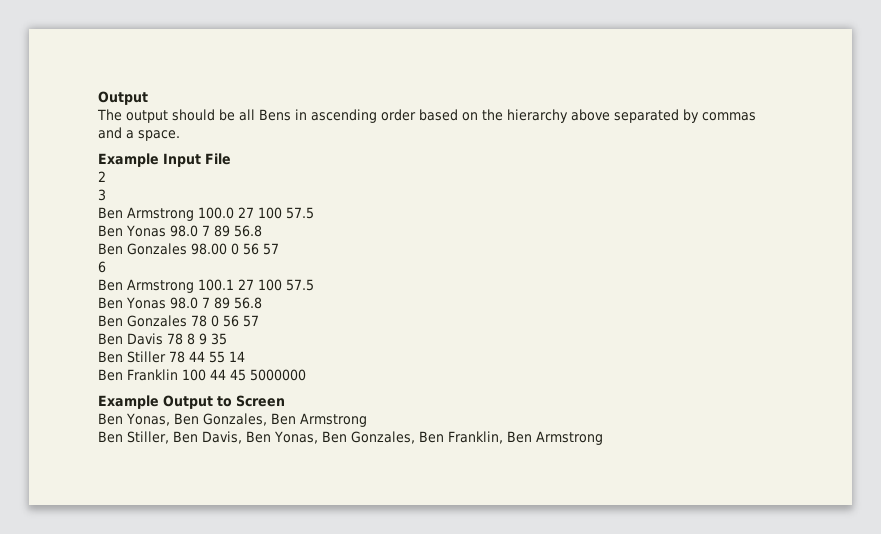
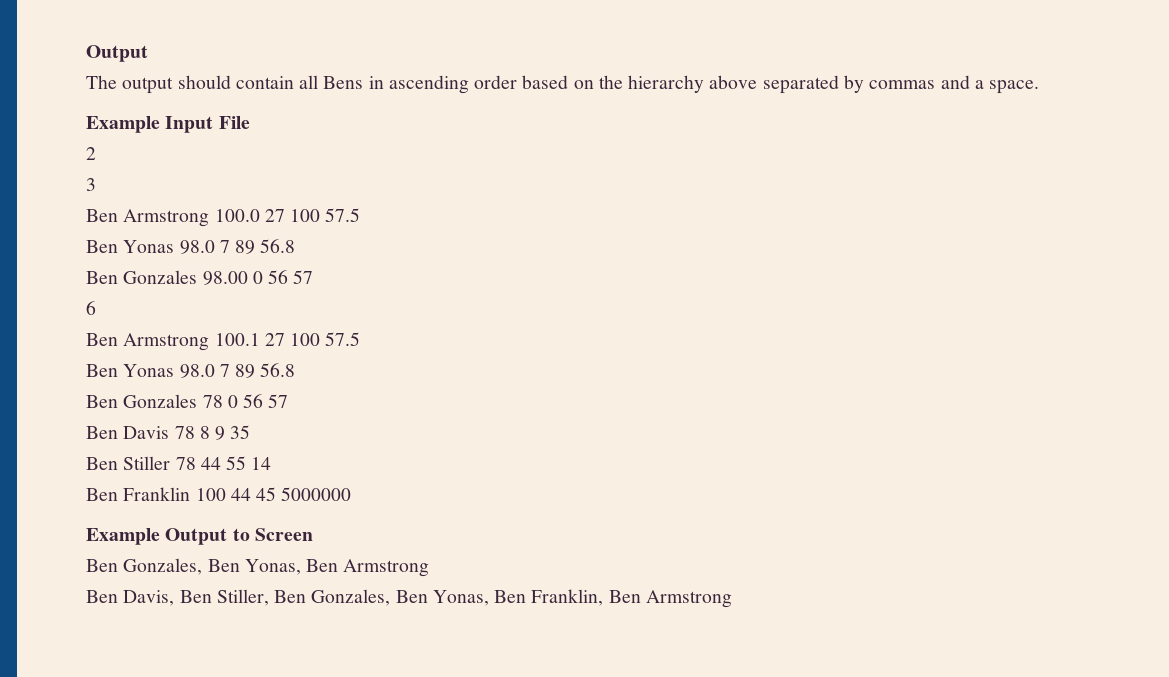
[219,109,235,121] be -> [235,76,294,89] contain
[126,413,267,426] Yonas, Ben Gonzales, -> [123,558,301,575] Gonzales, Ben Yonas,
(123, 437) none -> [123,590,212,606] Davis, Ben
[202,431,444,444] Davis, Ben Yonas, Ben Gonzales, Ben -> [311,589,527,606] Gonzales, Ben Yonas, Ben

